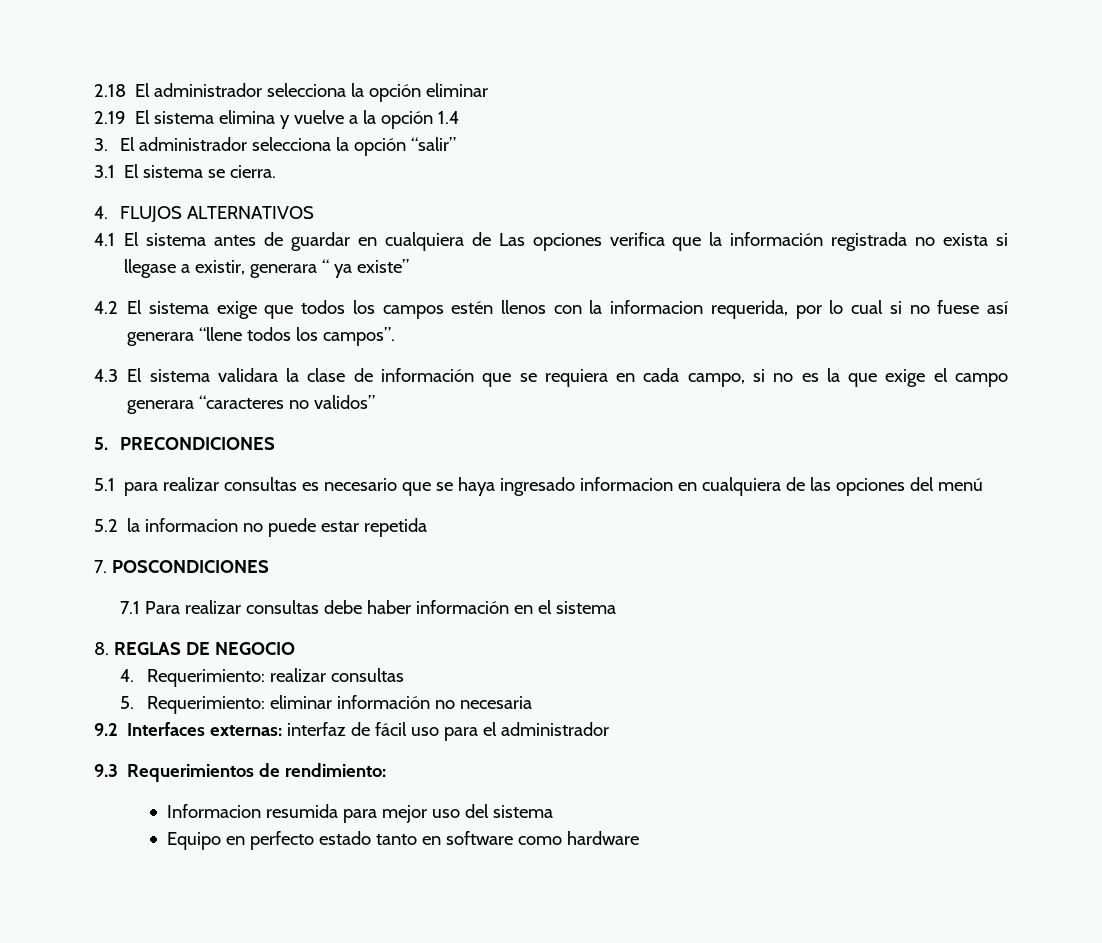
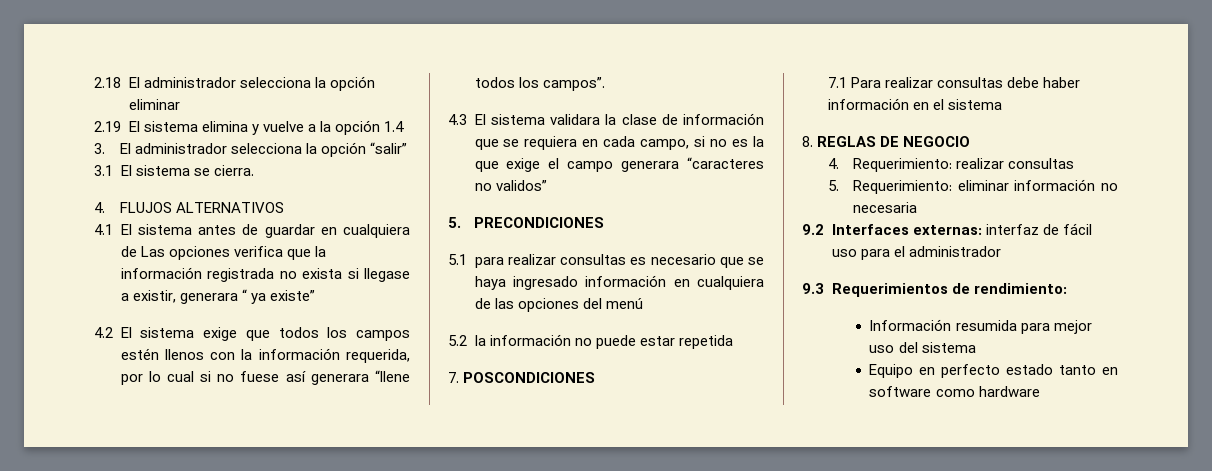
[610,300,704,314] informacion -> [258,348,340,360] información
[580,477,674,491] informacion -> [585,275,667,287] información
[145,518,239,532] informacion -> [489,334,571,346] información
[166,804,261,818] Informacion -> [869,319,952,331] Información

